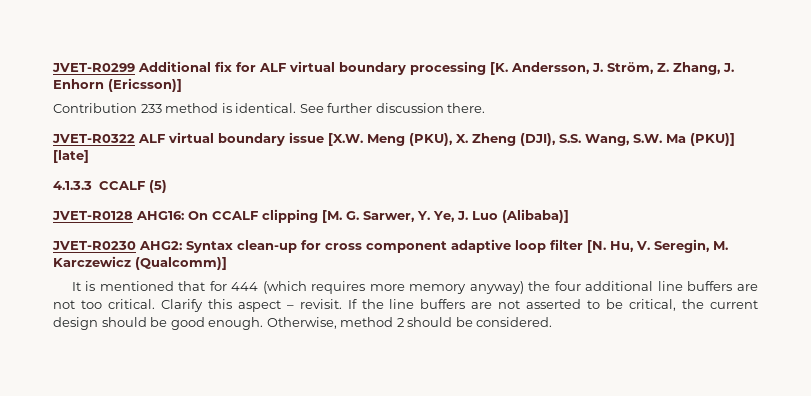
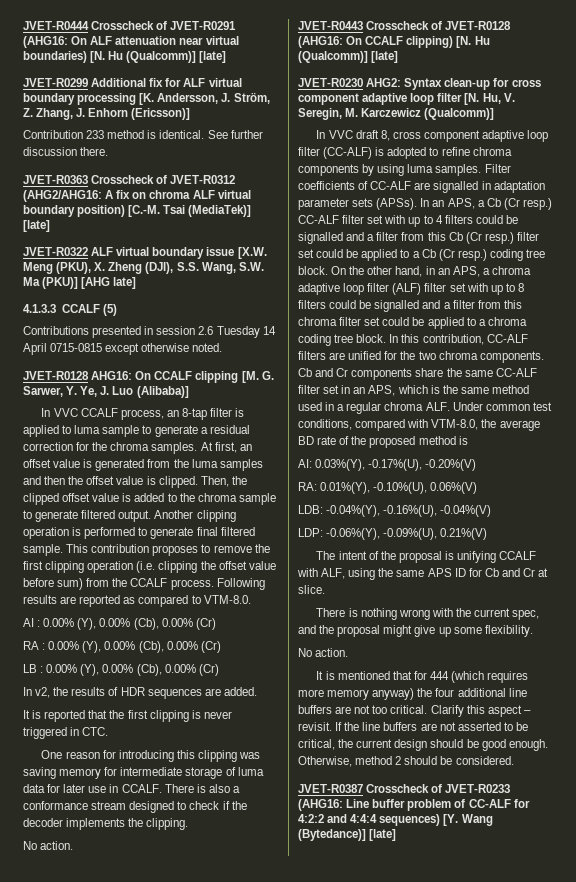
(52, 67) none -> [23,21,237,30] [23,36,239,48] [23,51,227,63] JVET-R0444 Crosscheck of JVET-R0291 (AHG16: On ALF attenuation near virtual boundaries) [N. Hu (Qualcomm)] [late] //
(486, 108) none -> [23,175,236,184] [23,190,251,202] [23,205,252,217] [23,220,50,232] // JVET-R0363 Crosscheck of JVET-R0312 (AHG2/AHG16: A fix on chroma ALF virtual boundary position) [C.-M. Tsai (MediaTek)] [late]
[53,150,89,163] [late] -> [81,277,137,289] [AHG late]
(167, 186) none -> [23,326,276,338] [23,343,223,355] // Contributions presented in session 2.6 Tuesday 14 April 0715-0815 except otherwise noted.
(569, 216) none -> [41,408,245,420] [23,425,250,437] [23,442,252,454] [23,459,263,471] [23,476,247,488] [23,493,276,505] [23,510,236,522] [23,527,255,539] [23,544,270,556] [23,561,276,573] [23,578,265,590] [23,595,251,607] [23,618,216,630] [23,641,221,653] [23,664,219,676] [23,687,257,699] [23,710,232,722] [23,727,109,739] [41,750,261,762] [23,767,264,779] [23,784,240,793] [23,801,247,813] [23,818,189,830] [23,841,74,850] [298,21,512,30] [298,36,490,48] [298,51,399,63] // In VVC CCALF process, an 8-tap filter is applied to luma sample to generate a residual correction for the chroma samples. At first, an offset value is generated from the luma samples and then the offset value is clipped. Then, the clipped offset value is added to the chroma sample to generate filtered output. Another clipping operation is performed to generate final filtered sample. This contribution proposes to remove the first clipping operation (i.e. clipping the offset value before sum) from the CCALF process. Following results are reported as compared to VTM-8.0. // AI : 0.00% (Y), 0.00% (Cb), 0.00% (Cr) // RA : 0.00% (Y), 0.00% (Cb), 0.00% (Cr) // LB : 0.00% (Y), 0.00% (Cb), 0.00% (Cr) // In v2, the results of HDR sequences are added. // It is reported that the first clipping is never triggered in CTC. // One reason for introducing this clipping was saving memory for intermediate storage of luma data for later use in CCALF. There is also a conformance stream designed to check if the decoder implements the clipping. // No action. // JVET-R0443 Crosscheck of JVET-R0128 (AHG16: On CCALF clipping) [N. Hu (Qualcomm)] [late]
(227, 263) none -> [316,130,549,142] [298,147,512,159] [298,164,511,176] [298,181,545,193] [298,198,552,210] [298,215,518,227] [298,232,539,244] [298,249,546,261] [298,266,531,277] [298,283,524,295] [298,300,522,312] [298,317,527,329] [298,334,528,346] [298,351,544,363] [298,368,537,380] [298,385,529,396] [298,402,552,414] [298,419,540,431] [298,436,468,448] [298,459,477,471] [298,482,478,494] [298,505,492,517] [298,528,488,540] [316,551,537,563] [297,568,549,580] [298,585,325,594] [316,608,540,620] [298,625,533,637] [298,648,349,657] // In VVC draft 8, cross component adaptive loop filter (CC-ALF) is adopted to refine chroma components by using luma samples. Filter coefficients of CC-ALF are signalled in adaptation parameter sets (APSs). In an APS, a Cb (Cr resp.) CC-ALF filter set with up to 4 filters could be signalled and a filter from this Cb (Cr resp.) filter set could be applied to a Cb (Cr resp.) coding tree block. On the other hand, in an APS, a chroma adaptive loop filter (ALF) filter set with up to 8 filters could be signalled and a filter from this chroma filter set could be applied to a chroma coding tree block. In this contribution, CC-ALF filters are unified for the two chroma components. Cb and Cr components share the same CC-ALF filter set in an APS, which is the same method used in a regular chroma ALF. Under common test conditions, compared with VTM-8.0, the average BD rate of the proposed method is // AI: 0.03%(Y), -0.17%(U), -0.20%(V) // RA: 0.01%(Y), -0.10%(U), 0.06%(V) // LDB: -0.04%(Y), -0.16%(U), -0.04%(V) // LDP: -0.06%(Y), -0.09%(U), 0.21%(V) // The intent of the proposal is unifying CCALF with ALF, using the same APS ID for Cb and Cr at slice. // There is nothing wrong with the current spec, and the proposal might give up some flexibility. // No action.
(553, 322) none -> [298,784,511,793] [298,799,530,811] [298,814,493,826] [298,829,397,841] // JVET-R0387 Crosscheck of JVET-R0233 (AHG16: Line buffer problem of CC-ALF for 4:2:2 and 4:4:4 sequences) [Y. Wang (Bytedance)] [late]

